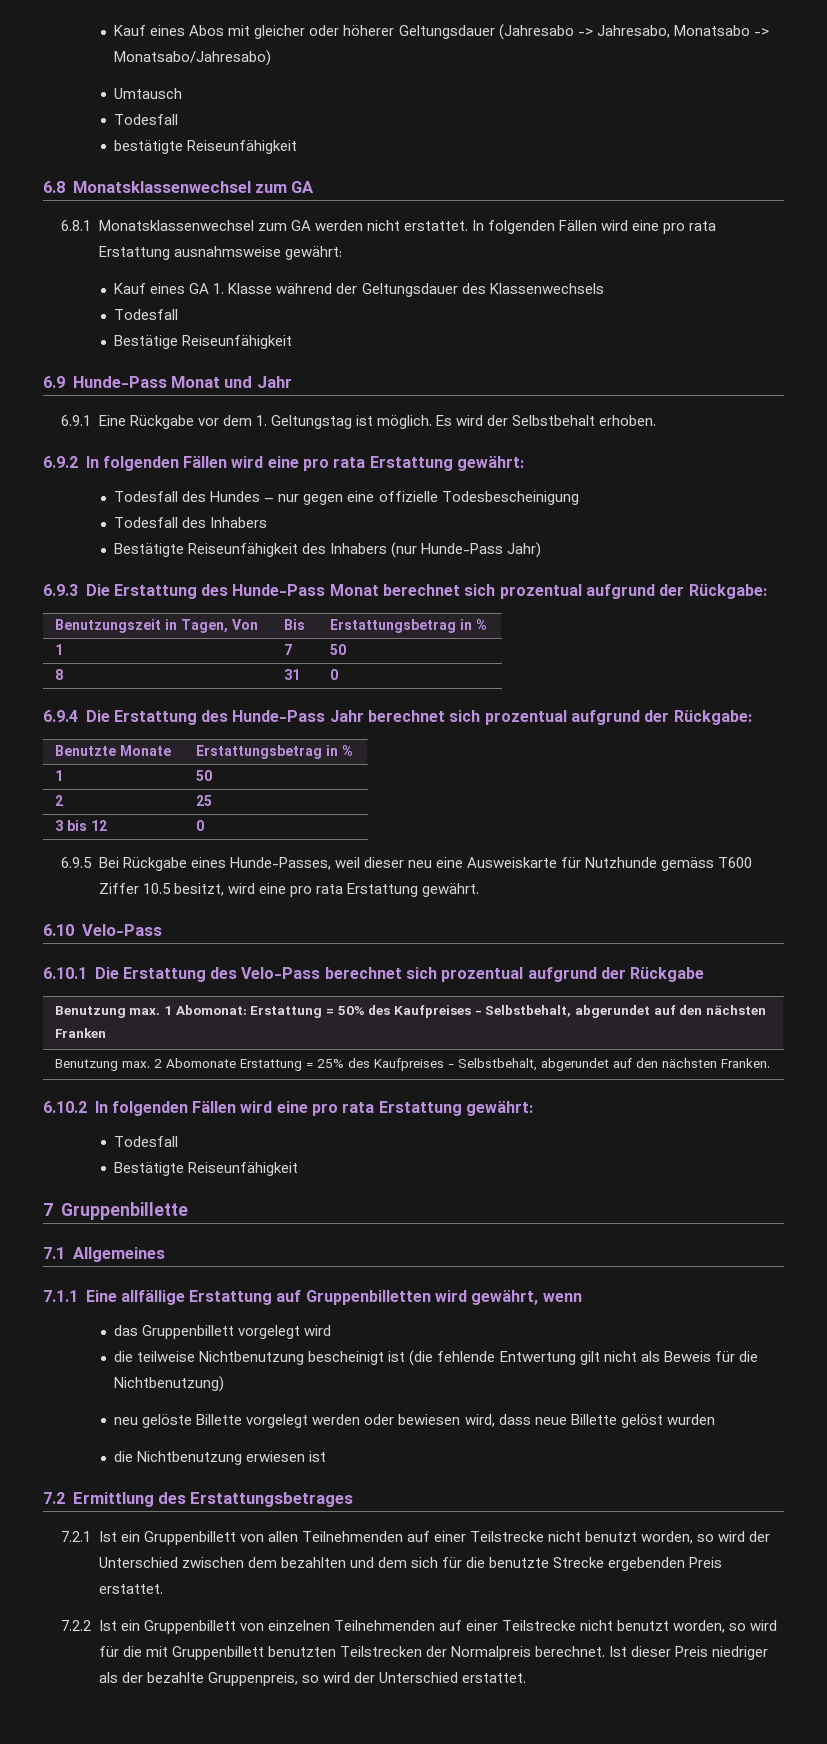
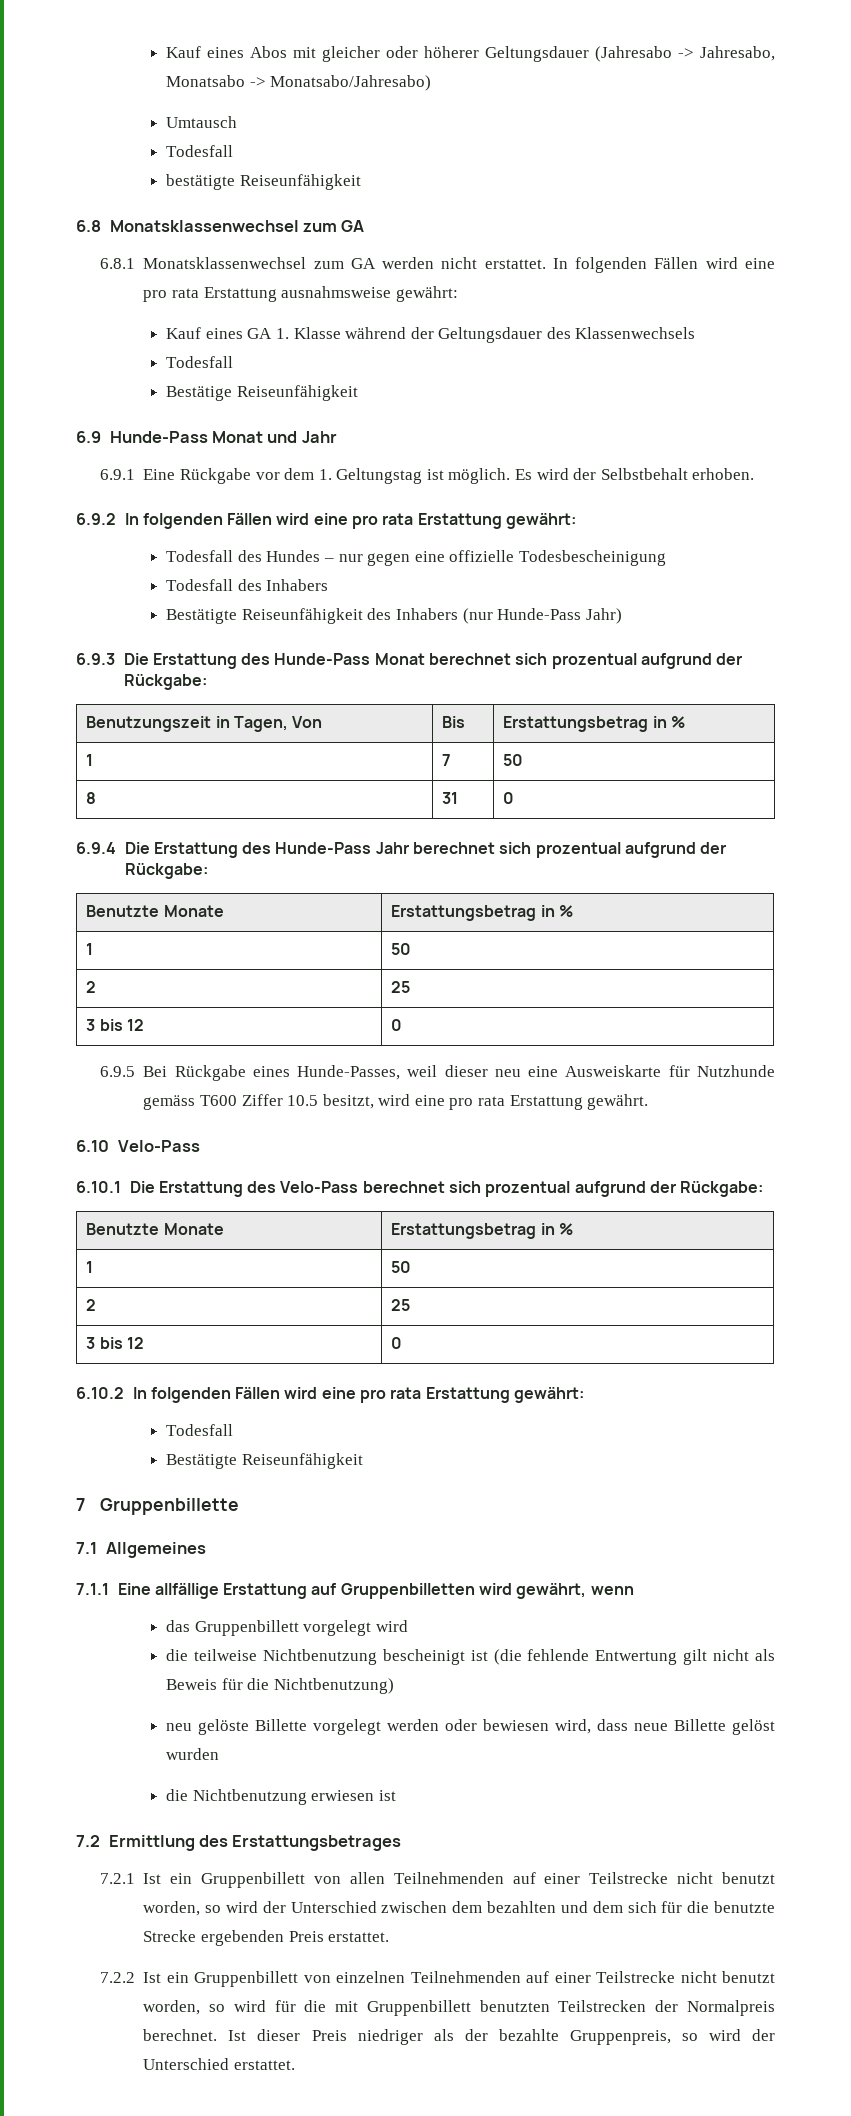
[630,967,705,982] [54,1005,766,1018] [54,1028,106,1038] [54,1058,770,1071] Rückgabe // Benutzung max. 1 Abomonat: Erstattung = 50% des Kaufpreises - Selbstbehalt, abgerundet auf den nächsten Franken // Benutzung max. 2 Abomonate Erstattung = 25% des Kaufpreises - Selbstbehalt, abgerundet auf den nächsten Franken. -> [680,1181,764,1197] [86,1223,224,1235] [391,1223,574,1239] [86,1261,94,1273] [391,1261,412,1273] [86,1299,97,1311] [391,1299,411,1311] [86,1337,145,1349] [391,1337,403,1349] Rückgabe: // Benutzte Monate | Erstattungsbetrag in % // 1 | 50 // 2 | 25 // 3 bis 12 | 0

